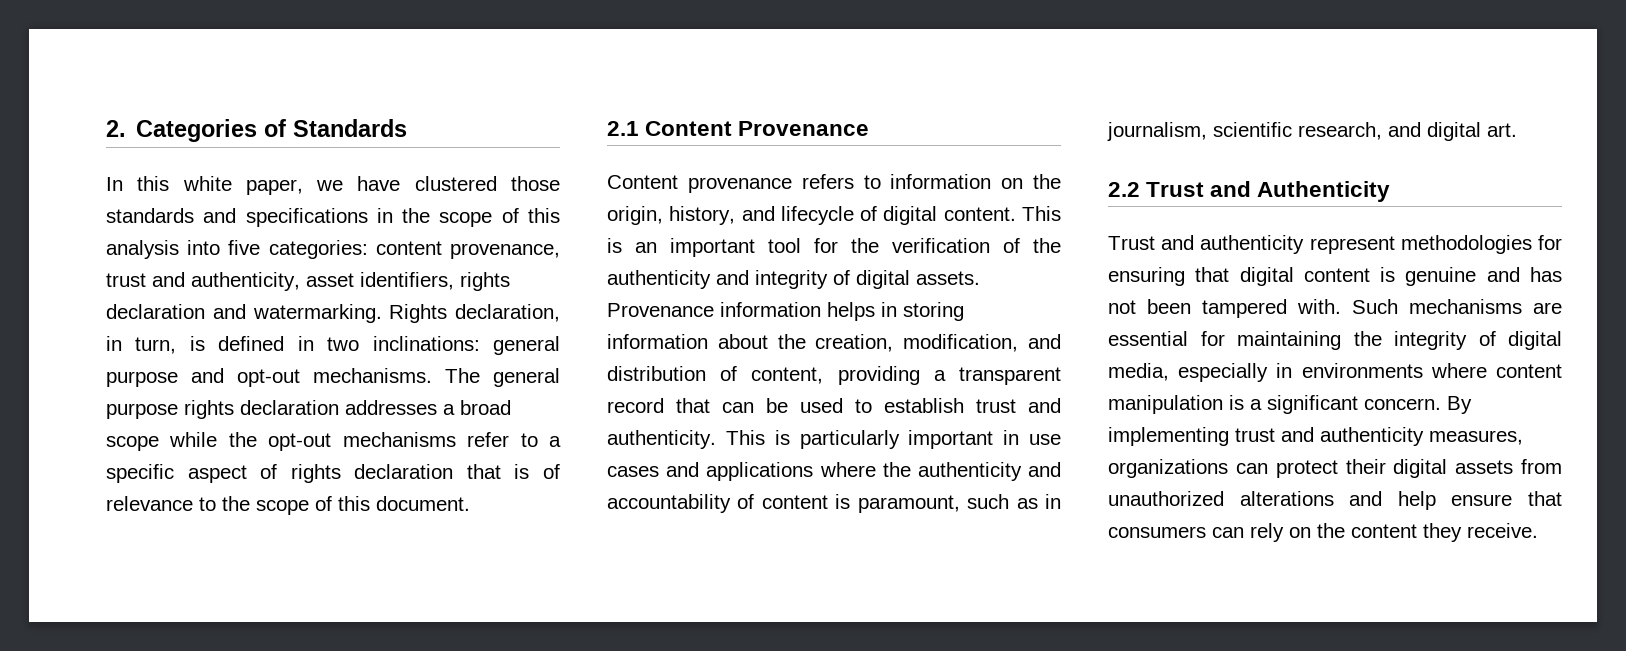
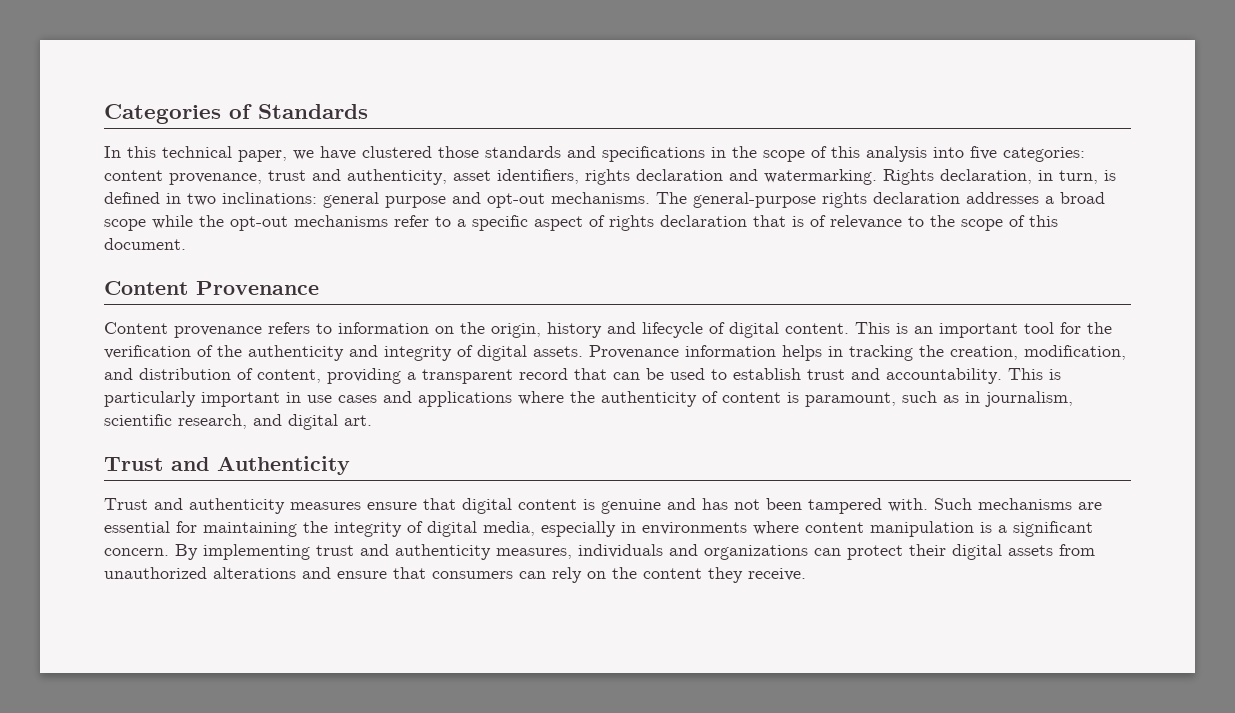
[106,120,126,137] 2. -> (104, 114) none
[182,176,232,191] white -> [162,146,232,158] technical
[493,368,560,387] [106,403,178,419] general purpose -> [693,192,816,208] general-purpose
[607,121,639,136] 2.1 -> (186, 244) none
[669,206,736,225] history, -> [547,322,602,338] history
[903,302,964,321] [607,334,768,349] storing information about -> [849,345,913,361] tracking
[607,430,716,449] authenticity. -> [886,368,1002,384] accountability.
[1028,462,1061,477] [607,494,731,513] and accountability -> (697, 399) none
[1108,182,1140,197] 2.2 -> (372, 420) none
[1309,235,1562,254] [1108,267,1185,286] represent methodologies for ensuring -> [290,502,417,510] measures ensure
(1523, 437) none -> [578,544,698,558] individuals and
[1397,491,1436,510] help -> (331, 573) none

